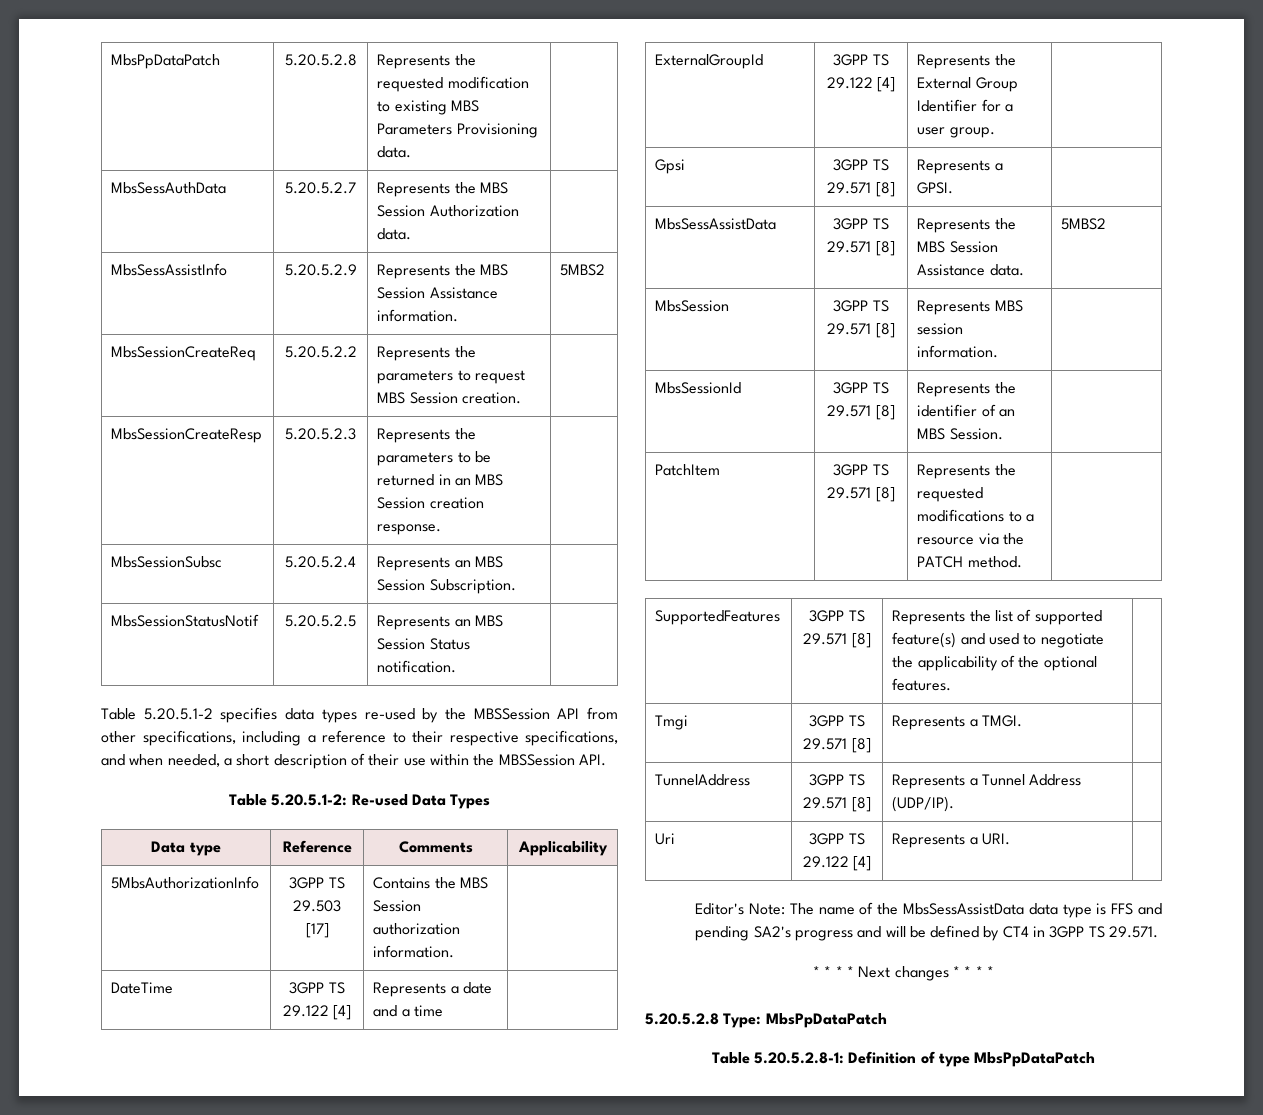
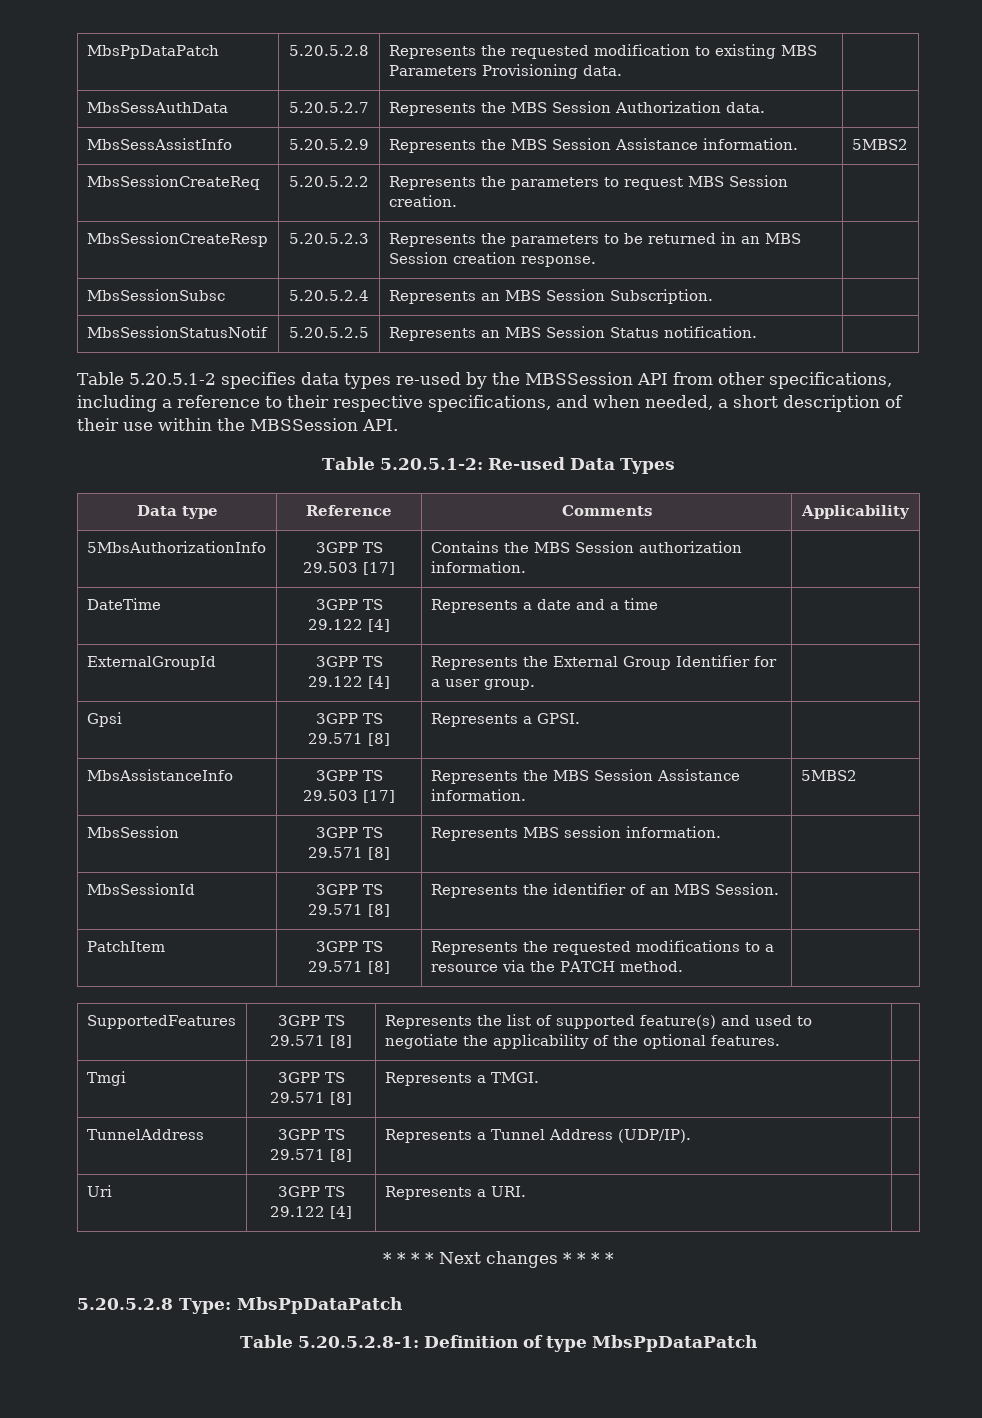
[655,218,777,230] [833,218,889,230] [827,241,895,256] [917,218,1016,233] [917,241,998,253] [917,264,1024,276] MbsSessAssistData | 3GPP TS 29.571 [8] | Represents the MBS Session Assistance data. -> [86,769,233,781] [315,770,383,781] [303,790,395,803] [430,769,740,784] [430,789,526,801] MbsAssistanceInfo | 3GPP TS 29.503 [17] | Represents the MBS Session Assistance information.
[695,902,1162,918] [695,925,1159,941] // Editor's Note: The name of the MbsSessAssistData data type is FFS and pending SA2's progress and will be defined by CT4 in 3GPP TS 29.571. -> (526, 1191) none

